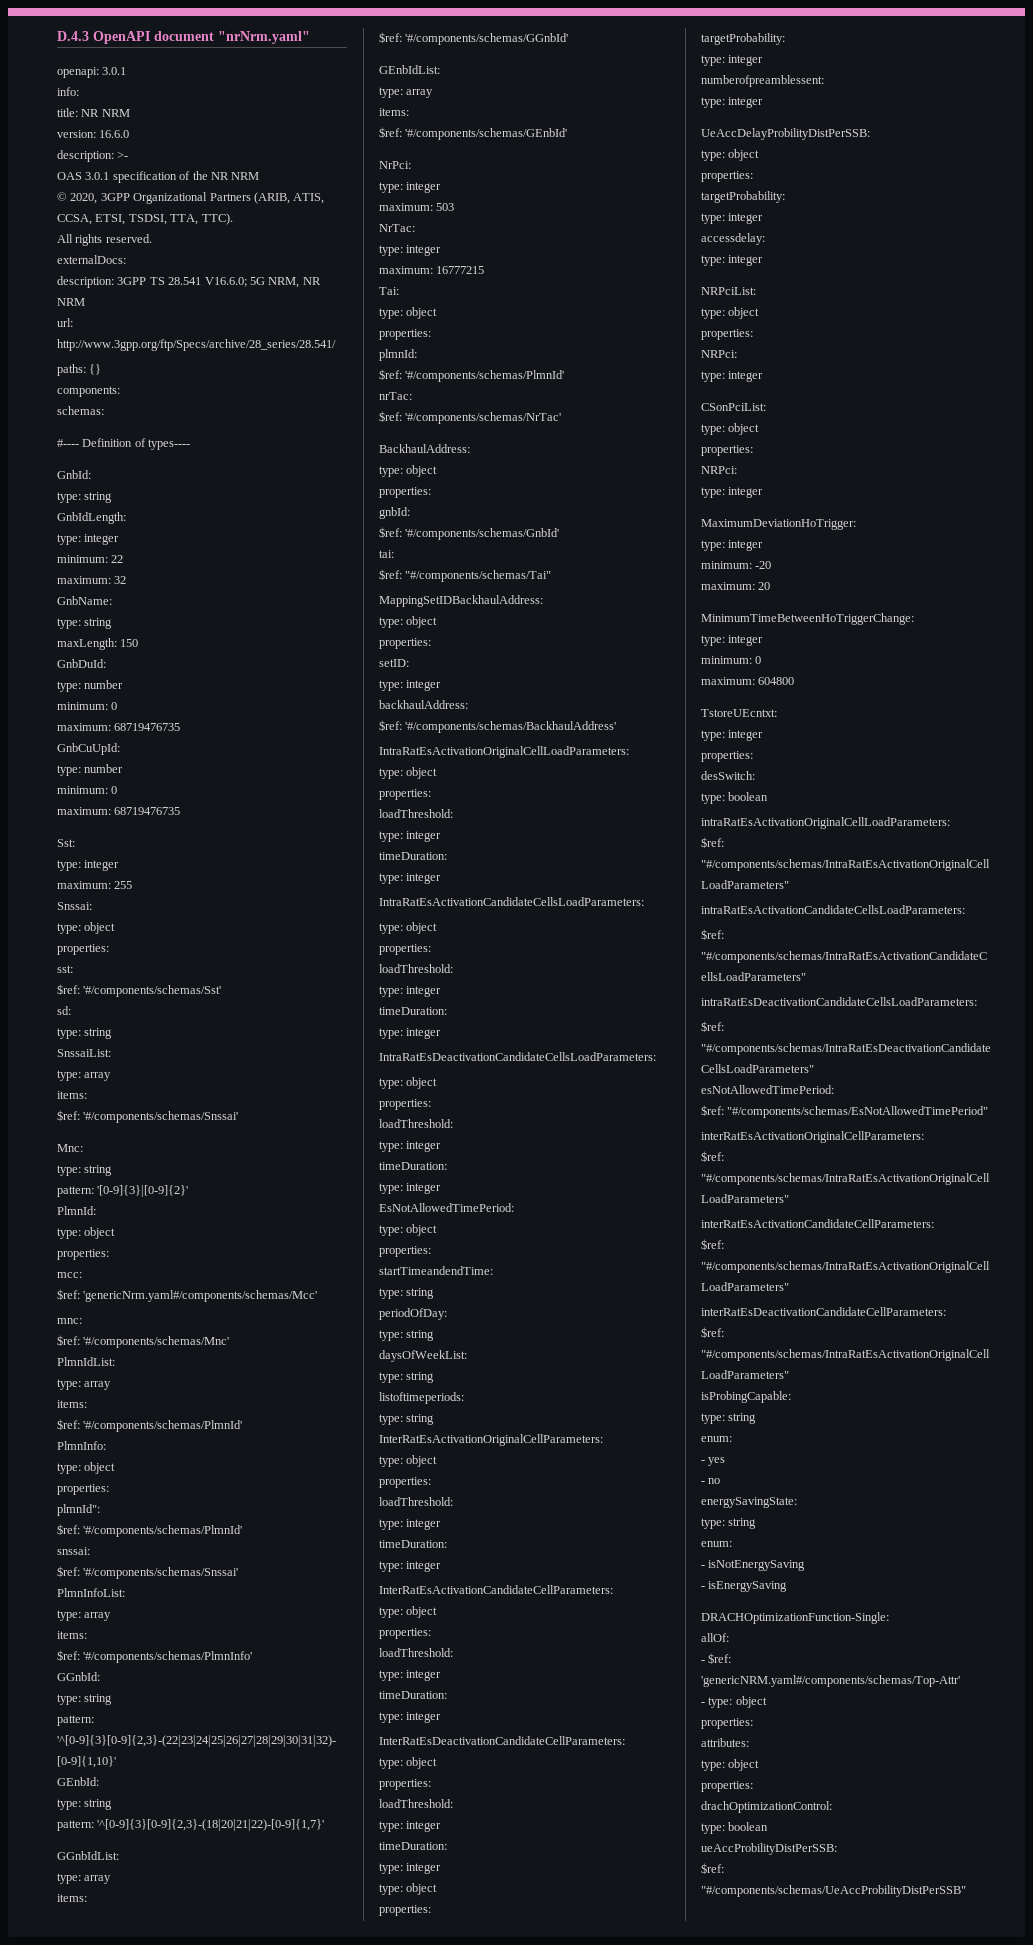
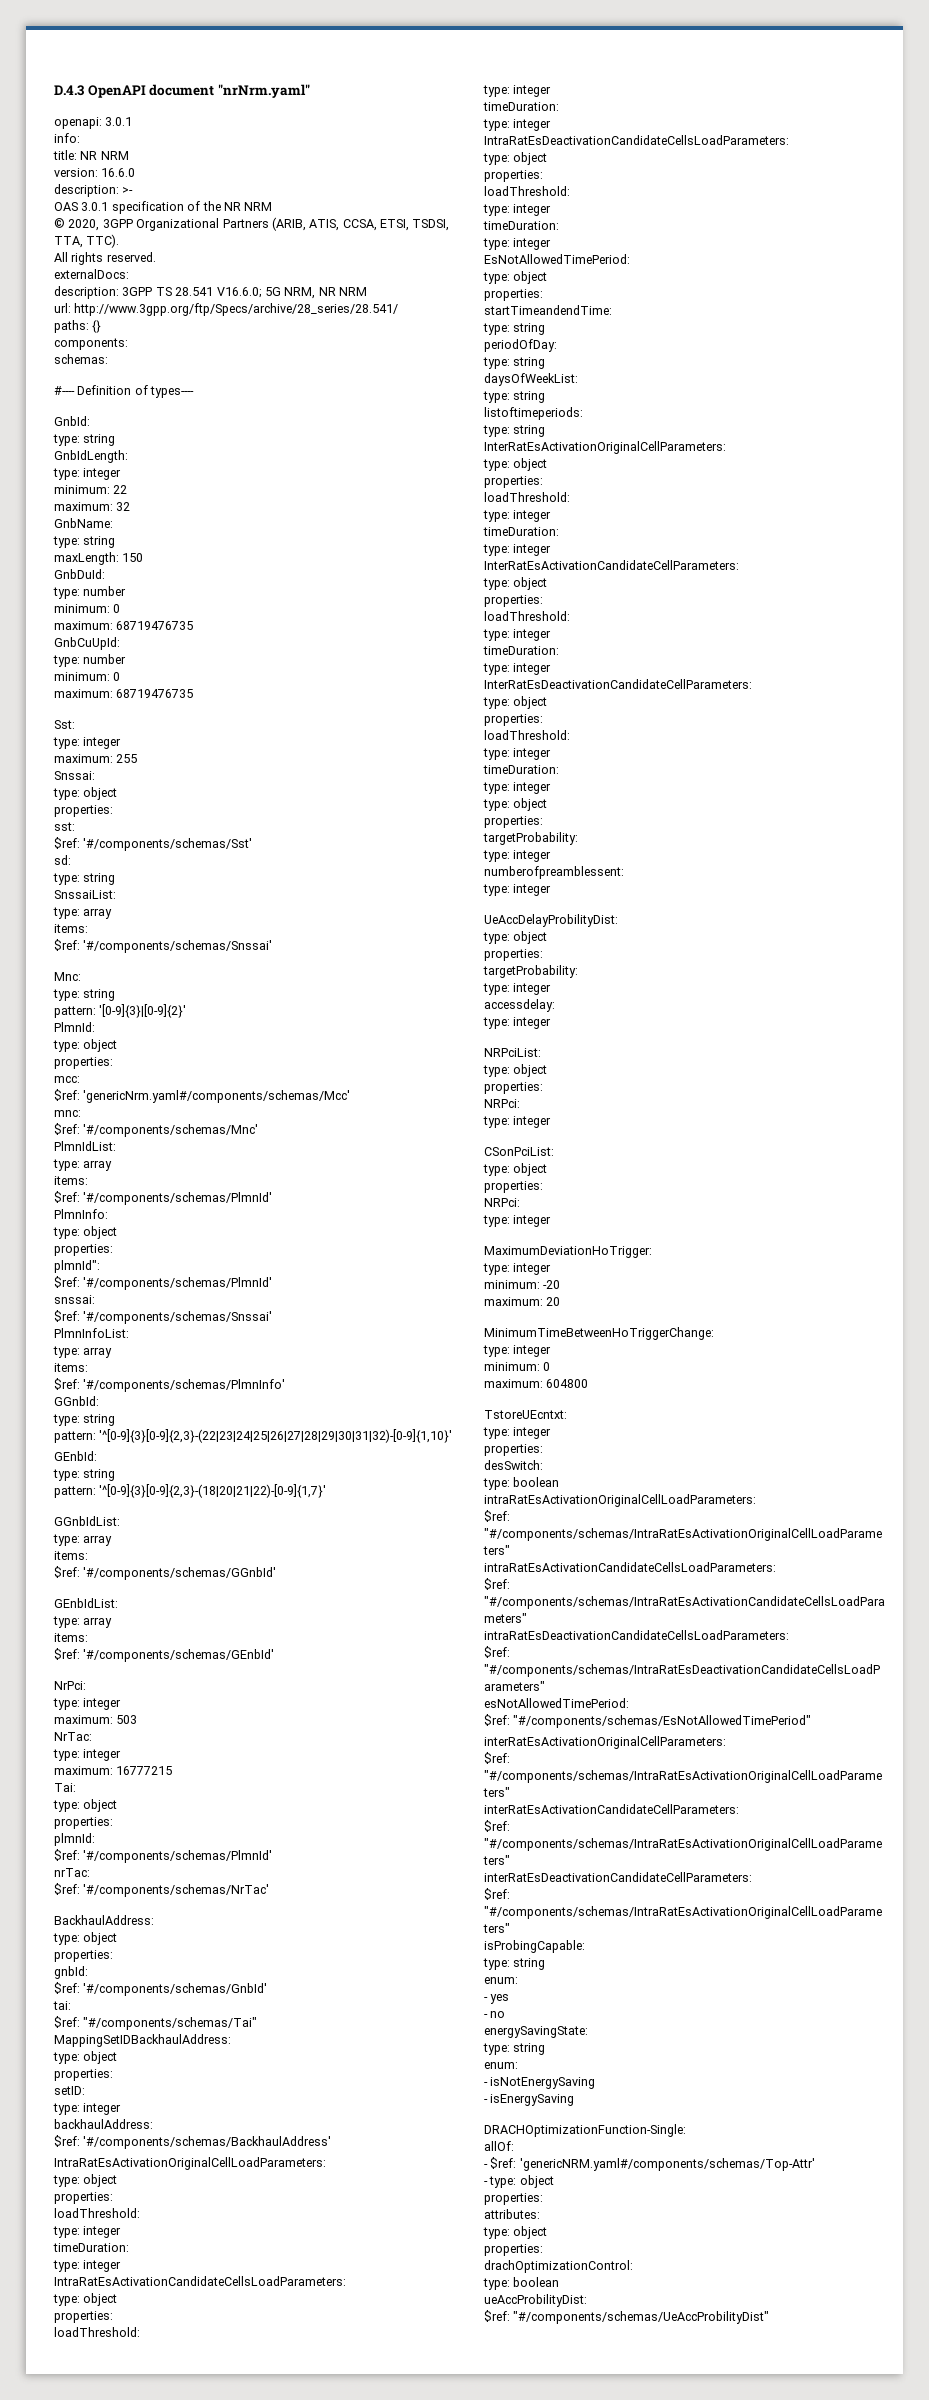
[701,128,870,140] UeAccDelayProbilityDistPerSSB: -> [484,914,618,927] UeAccDelayProbilityDist:
[701,1843,837,1855] [701,1863,724,1874] [701,1885,966,1897] ueAccProbilityDistPerSSB: // $ref: "#/components/schemas/UeAccProbilityDistPerSSB" -> [484,2294,587,2307] [484,2310,770,2324] ueAccProbilityDist: // $ref: "#/components/schemas/UeAccProbilityDist"

